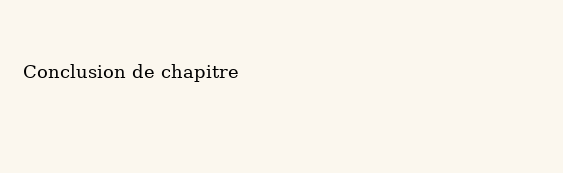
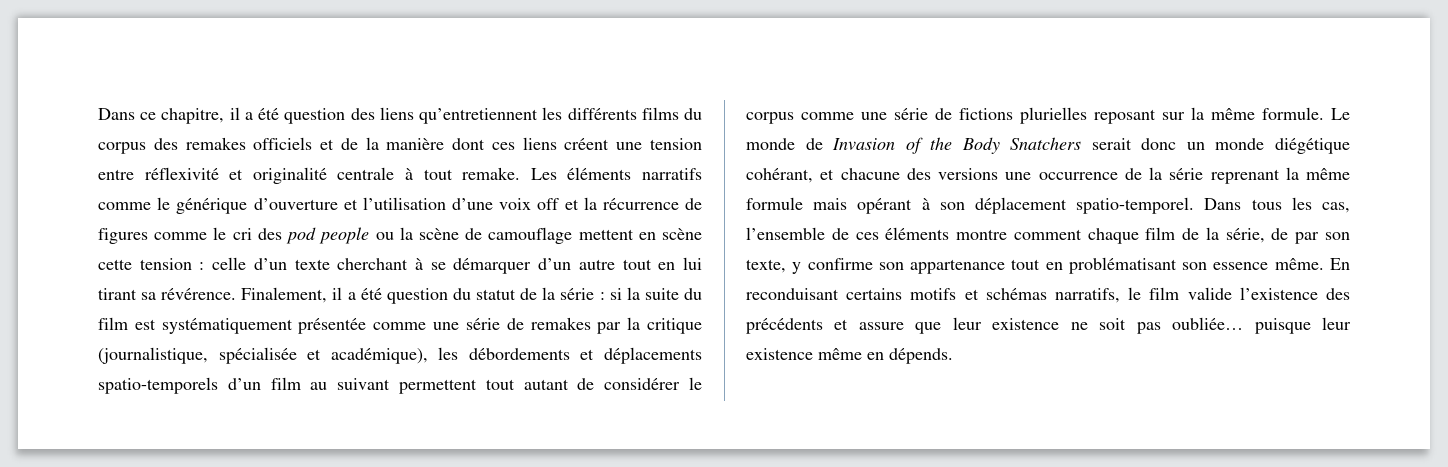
[23,64,239,82] Conclusion de chapitre -> [98,107,703,124] [98,137,702,154] [98,167,703,184] [98,197,703,214] [98,227,702,244] [98,257,702,274] [98,287,703,304] [98,317,702,334] [98,347,702,364] [98,377,702,394] [746,107,1350,124] [746,137,1350,154] [746,167,1350,184] [746,197,1350,214] [746,227,1350,244] [746,257,1350,274] [746,287,1350,303] [746,317,1351,334] [746,348,953,364] Dans ce chapitre, il a été question des liens qu’entretiennent les différents films du corpus des remakes officiels et de la manière dont ces liens créent une tension entre réflexivité et originalité centrale à tout remake. Les éléments narratifs comme le générique d’ouverture et l’utilisation d’une voix off et la récurrence de figures comme le cri des pod people ou la scène de camouflage mettent en scène cette tension : celle d’un texte cherchant à se démarquer d’un autre tout en lui tirant sa révérence. Finalement, il a été question du statut de la série : si la suite du film est systématiquement présentée comme une série de remakes par la critique (journalistique, spécialisée et académique), les débordements et déplacements spatio-temporels d’un film au suivant permettent tout autant de considérer le corpus comme une série de fictions plurielles reposant sur la même formule. Le monde de Invasion of the Body Snatchers serait donc un monde diégétique cohérant, et chacune des versions une occurrence de la série reprenant la même formule mais opérant à son déplacement spatio-temporel. Dans tous les cas, l’ensemble de ces éléments montre comment chaque film de la série, de par son texte, y confirme son appartenance tout en problématisant son essence même. En reconduisant certains motifs et schémas narratifs, le film valide l’existence des précédents et assure que leur existence ne soit pas oubliée… puisque leur existence même en dépends.

